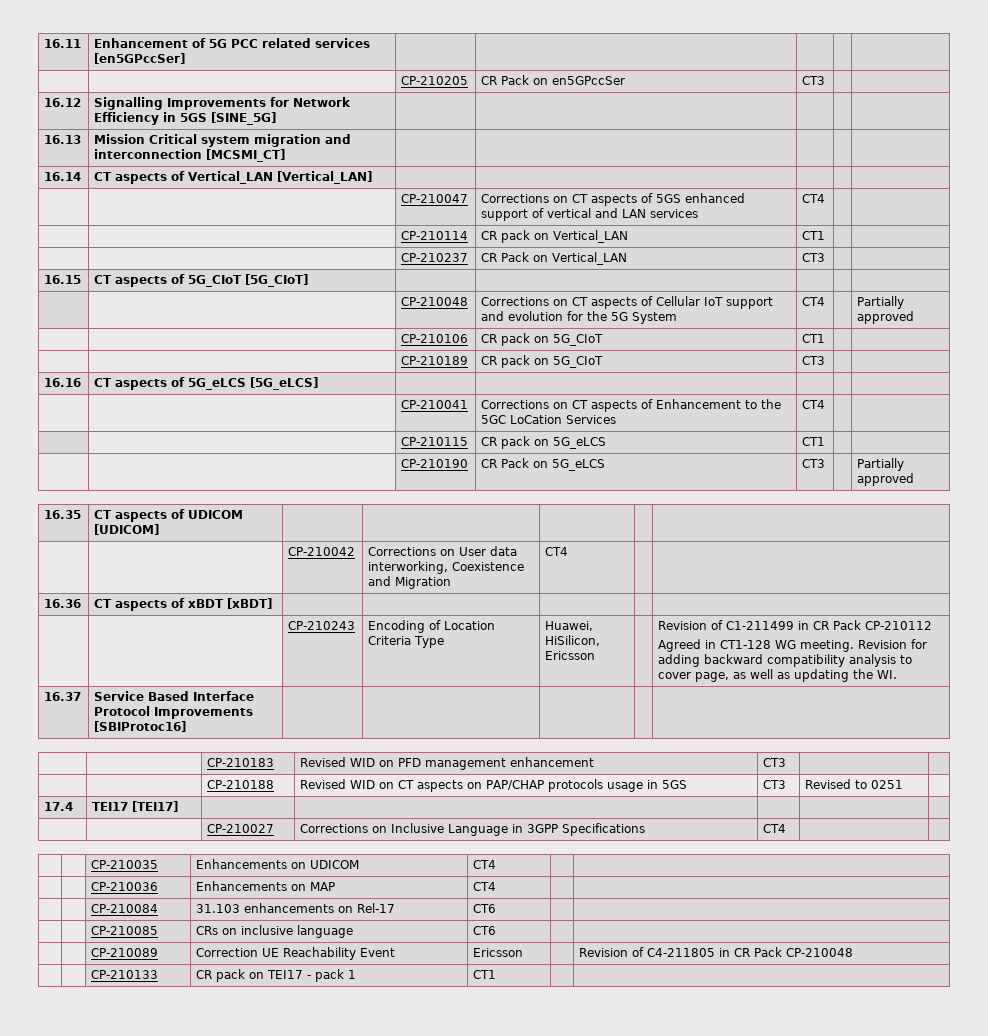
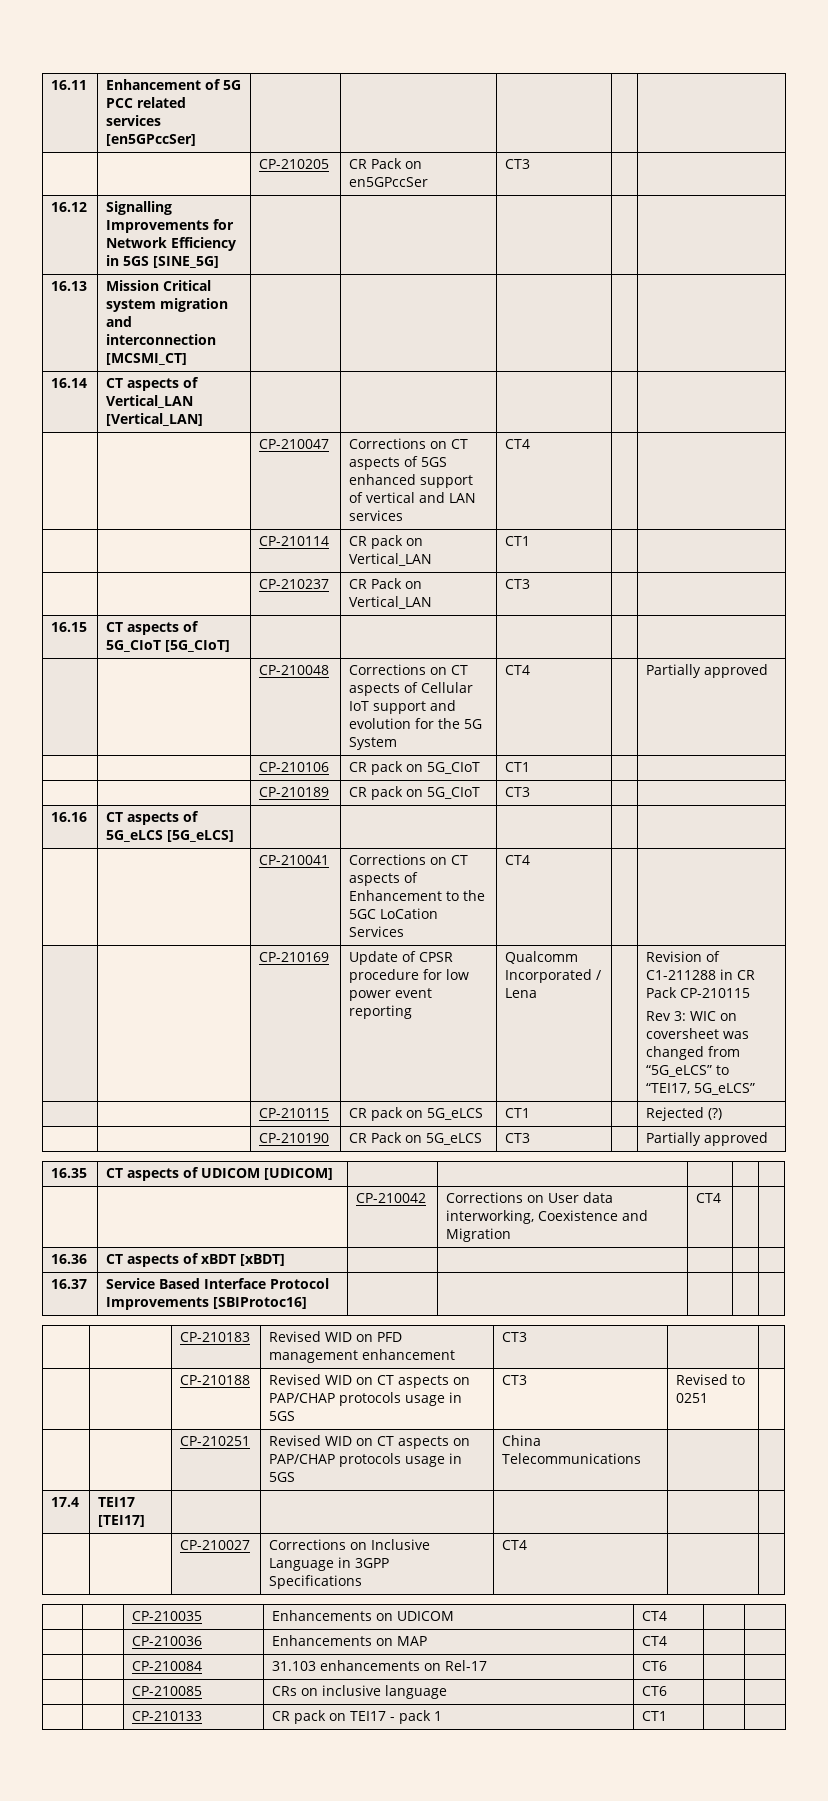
(826, 404) none -> [259,952,330,962] [349,951,454,965] [349,969,470,983] [349,988,433,1001] [349,1005,413,1019] [505,951,579,964] [505,969,602,983] [505,988,538,998] [646,951,721,962] [646,969,756,980] [646,987,751,998] [646,1011,738,1021] [646,1028,750,1039] [646,1046,741,1060] [646,1065,730,1077] [646,1083,756,1095] // | | CP-210169 | Update of CPSR procedure for low power event reporting | Qualcomm Incorporated / Lena | | Revision of C1-211288 in CR Pack CP-210115 // Rev 3: WIC on coversheet was changed from “5G_eLCS” to “TEI17, 5G_eLCS”
(826, 441) none -> [646,1107,723,1121] Rejected (?)
[288,621,356,630] [368,620,496,633] [368,636,445,648] [545,621,594,631] [545,635,601,646] [545,651,596,660] [658,620,933,630] [658,639,928,652] [658,654,913,667] [658,669,898,682] // | | CP-210243 | Encoding of Location Criteria Type | Huawei, HiSilicon, Ericsson | | Revision of C1-211499 in CR Pack CP-210112 // Agreed in CT1-128 WG meeting. Revision for adding backward compatibility analysis to cover page, as well as updating the WI. -> (286, 1260) none
(904, 784) none -> [180,1436,251,1446] [269,1435,471,1449] [269,1453,463,1467] [269,1472,296,1482] [502,1435,542,1446] [502,1453,642,1464] // | | CP-210251 | Revised WID on CT aspects on PAP/CHAP protocols usage in 5GS | China Telecommunications | |
[91,948,159,957] [196,947,396,960] [473,948,524,957] [579,947,854,957] // | | CP-210089 | Correction UE Reachability Event | Ericsson | | Revision of C4-211805 in CR Pack CP-210048 -> (668, 1691) none

